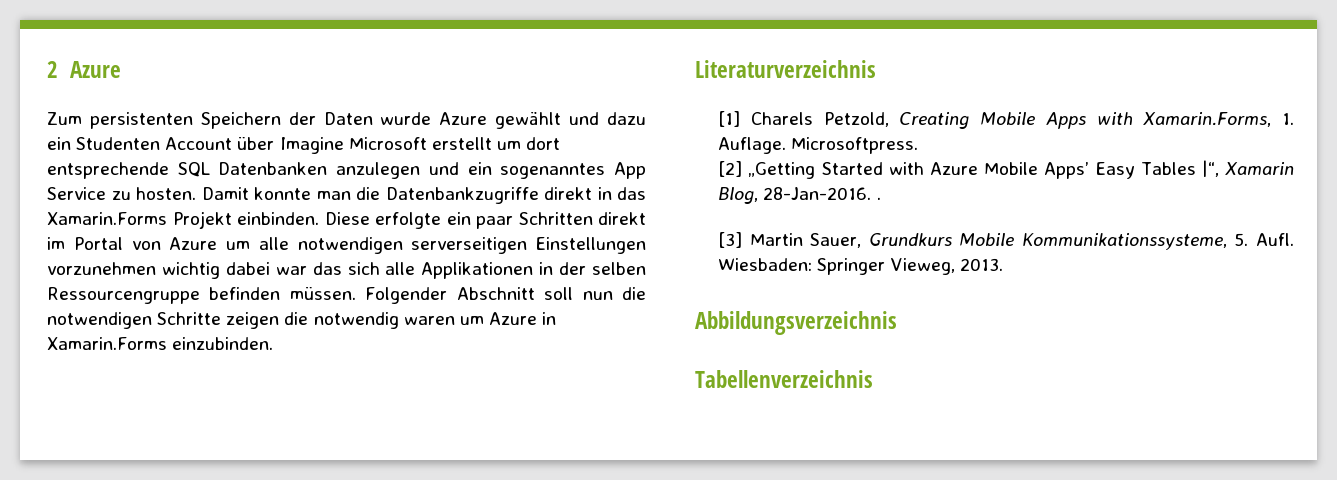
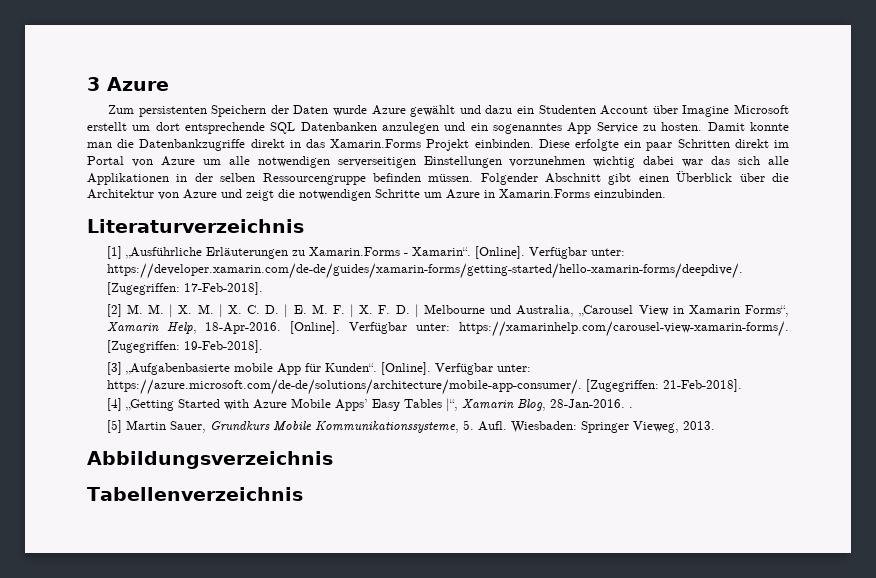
[47,61,58,78] 2 -> [87,77,100,91] 3
[544,287,647,300] [47,312,455,329] soll nun die notwendigen Schritte zeigen die notwendig waren -> [608,171,789,185] [87,189,420,201] gibt einen Überblick über die Architektur von Azure und zeigt die notwendigen Schritte
[751,112,1294,129] [718,137,919,154] [718,161,743,177] Charels Petzold, Creating Mobile Apps with Xamarin.Forms, 1. Auflage. Microsoftpress. // [2] -> [125,246,625,259] [106,263,743,279] [106,282,263,295] [106,304,790,318] [106,321,789,337] [106,340,263,353] [106,362,531,375] [106,379,742,395] [106,398,122,411] „Ausführliche Erläuterungen zu Xamarin.Forms - Xamarin“. [Online]. Verfügbar unter: https://developer.xamarin.com/de-de/guides/xamarin-forms/getting-started/hello-xamarin-forms/deepdive/. [Zugegriffen: 17-Feb-2018]. // [2] M. M. | X. M. | X. C. D. | E. M. F. | X. F. D. | Melbourne und Australia, „Carousel View in Xamarin Forms“, Xamarin Help, 18-Apr-2016. [Online]. Verfügbar unter: https://xamarinhelp.com/carousel-view-xamarin-forms/. [Zugegriffen: 19-Feb-2018]. // [3] „Aufgabenbasierte mobile App für Kunden“. [Online]. Verfügbar unter: https://azure.microsoft.com/de-de/solutions/architecture/mobile-app-consumer/. [Zugegriffen: 21-Feb-2018]. // [4]
[718,232,743,248] [3] -> [106,420,122,433] [5]

